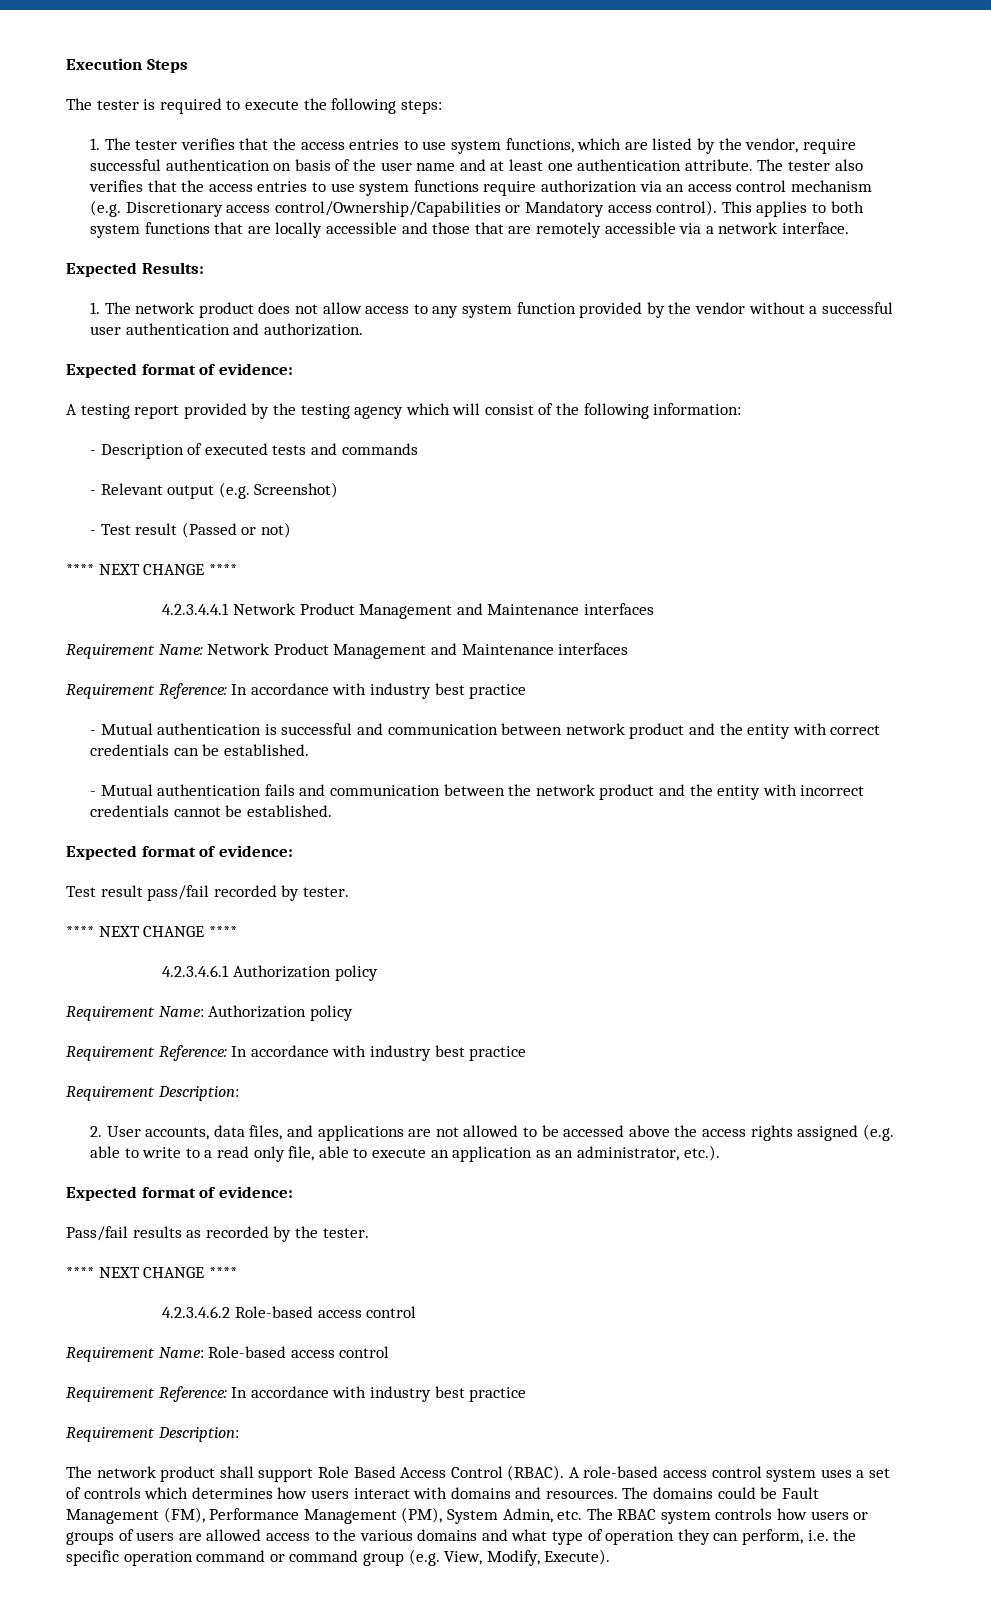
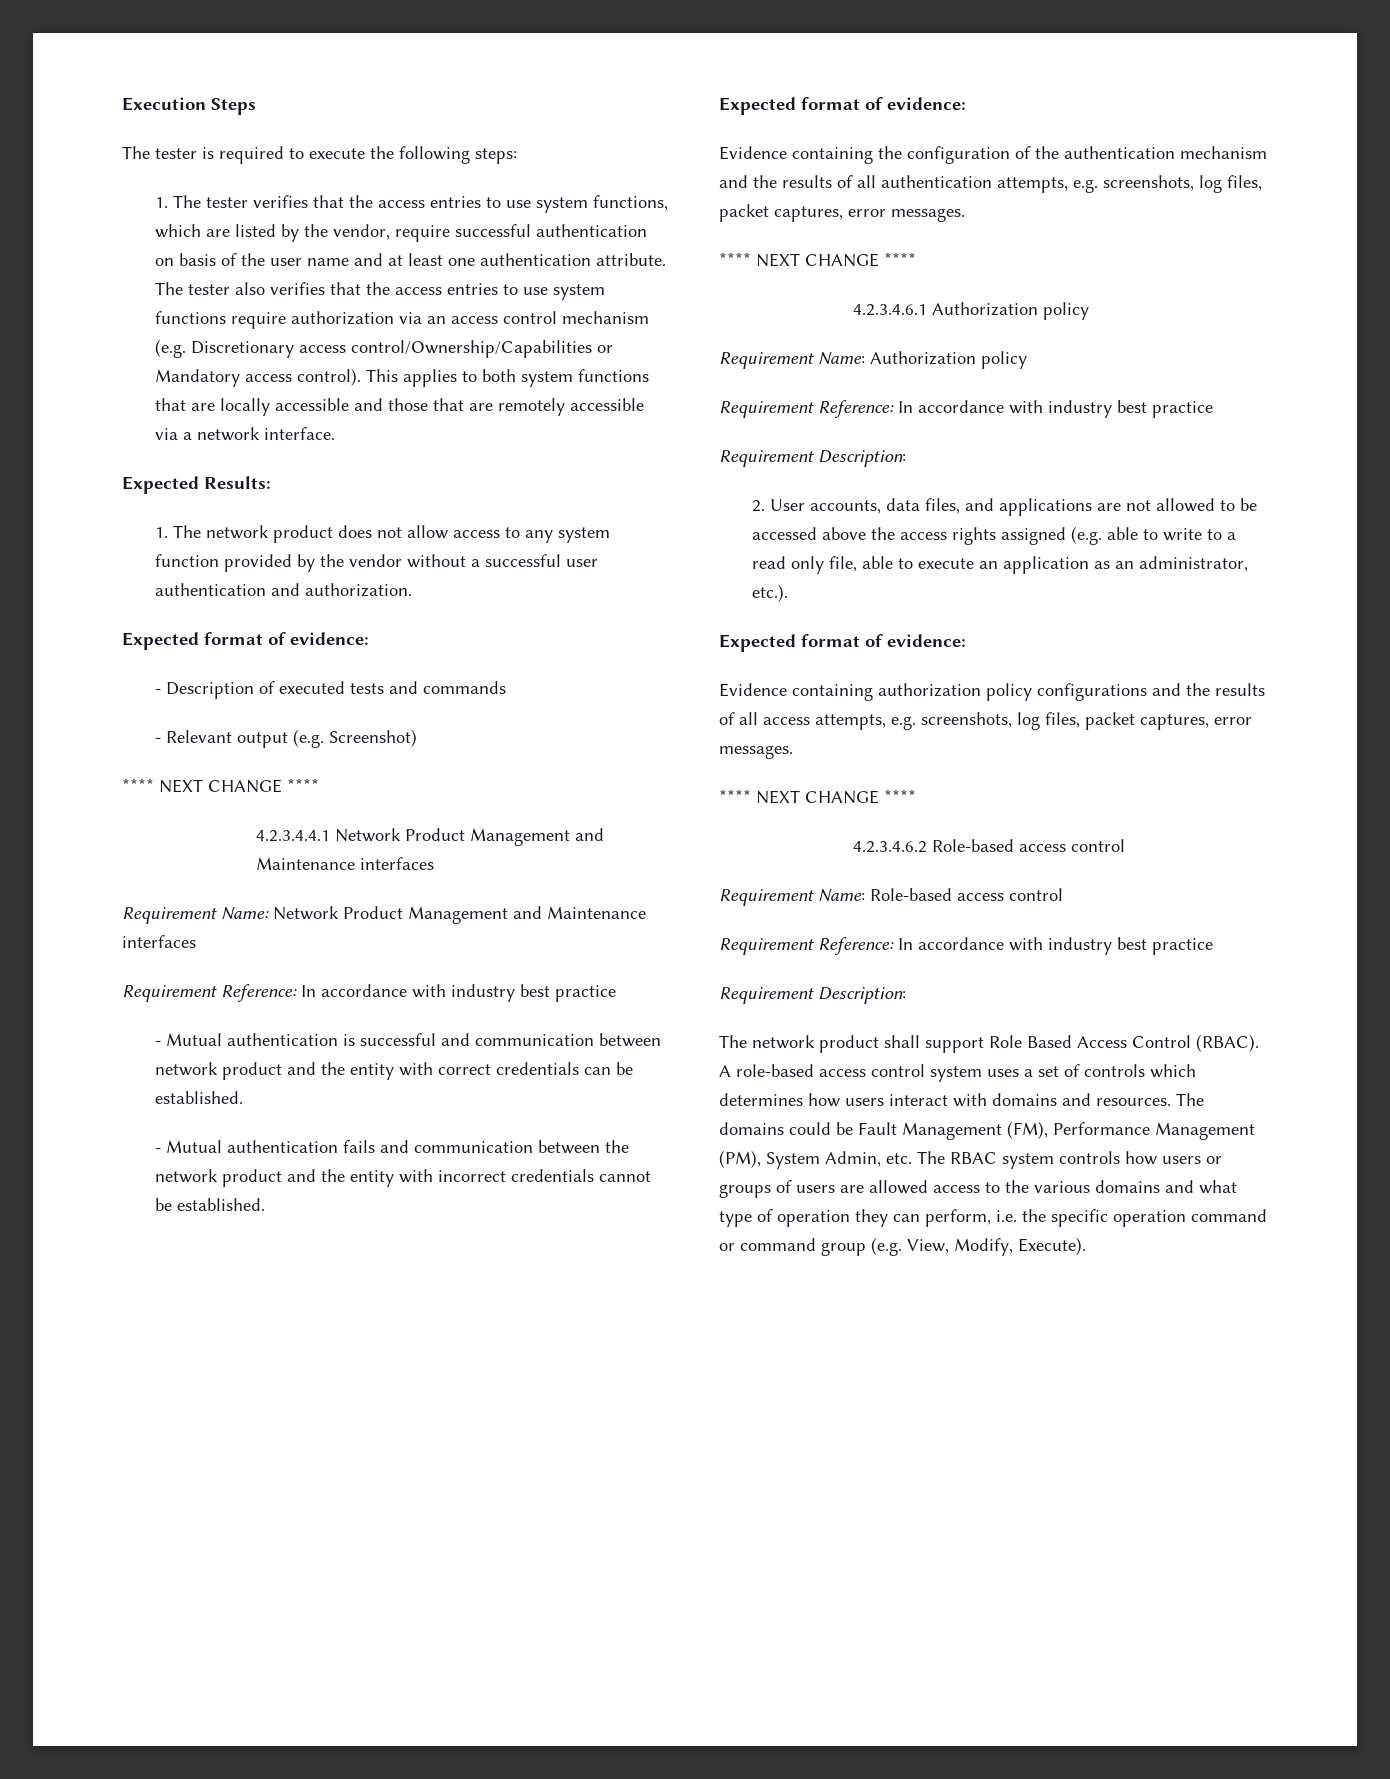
[66,403,742,419] // A testing report provided by the testing agency which will consist of the following information: -> (369, 638) none
[90,522,292,538] // - Test result (Passed or not) -> (418, 738) none
[66,885,349,901] Test result pass/fail recorded by tester. -> [719,146,1267,164] [719,175,1262,193] [719,204,965,222] Evidence containing the configuration of the authentication mechanism and the results of all authentication attempts, e.g. screenshots, log files, packet captures, error messages.
[66,1226,369,1242] Pass/fail results as recorded by the tester. -> [719,683,1265,701] [719,712,1252,730] [719,745,793,759] Evidence containing authorization policy configurations and the results of all access attempts, e.g. screenshots, log files, packet captures, error messages.

